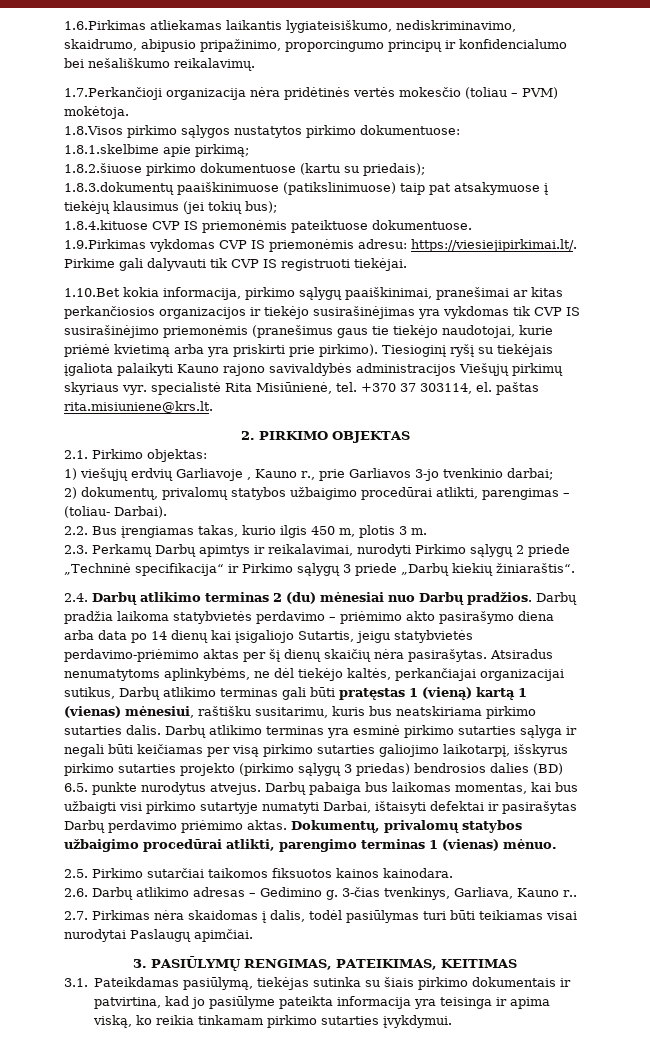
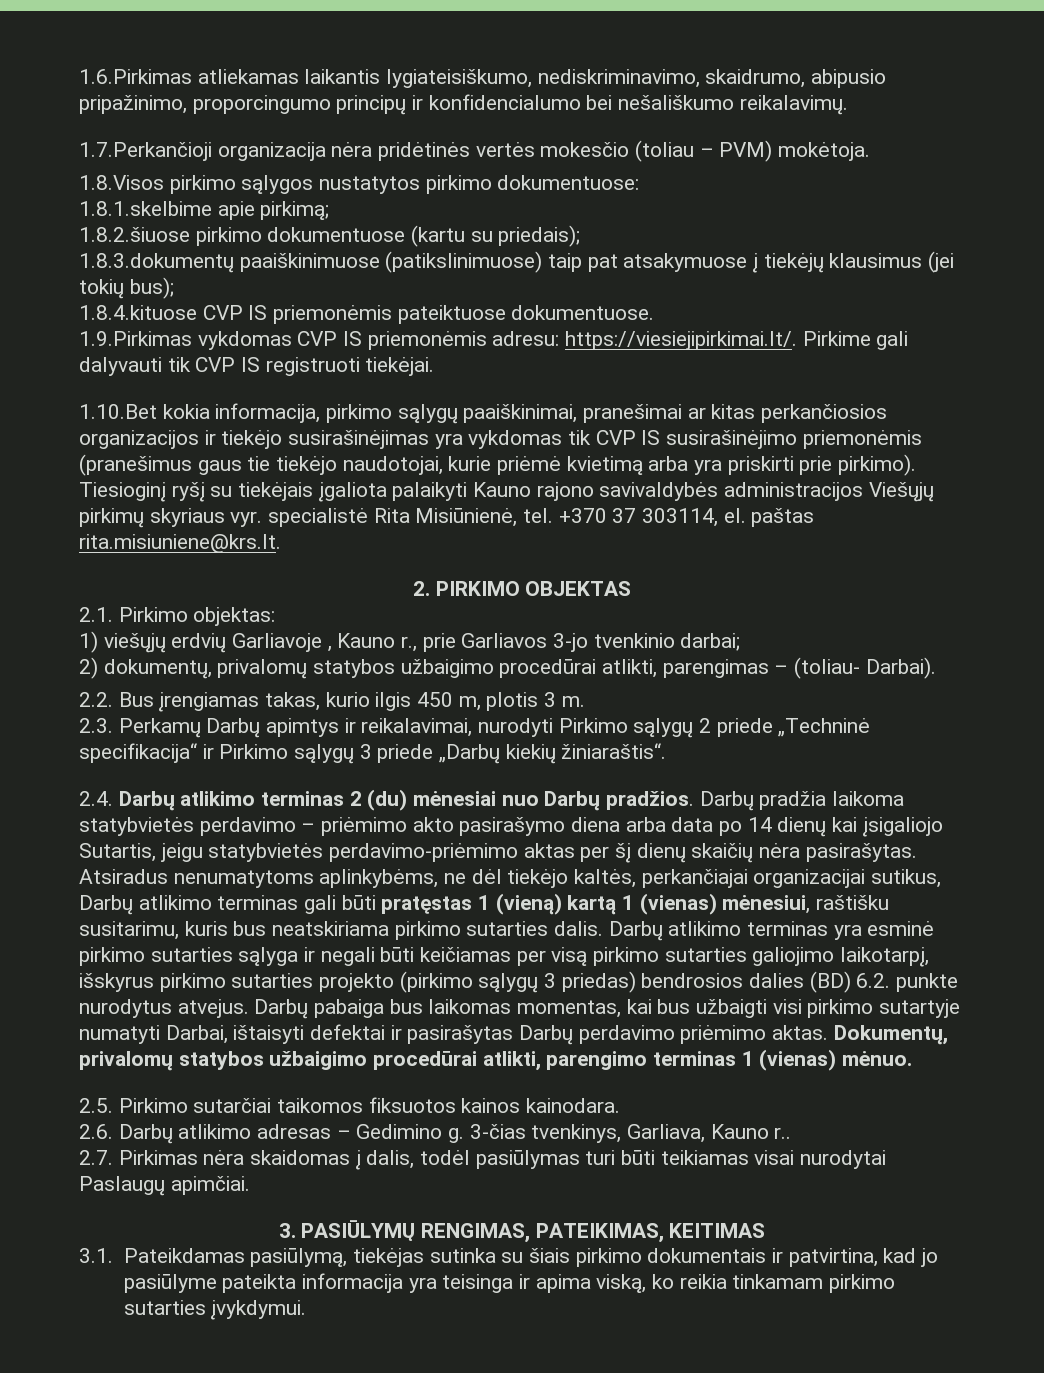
[64,783,88,792] 6.5. -> [856,973,891,988] 6.2.

